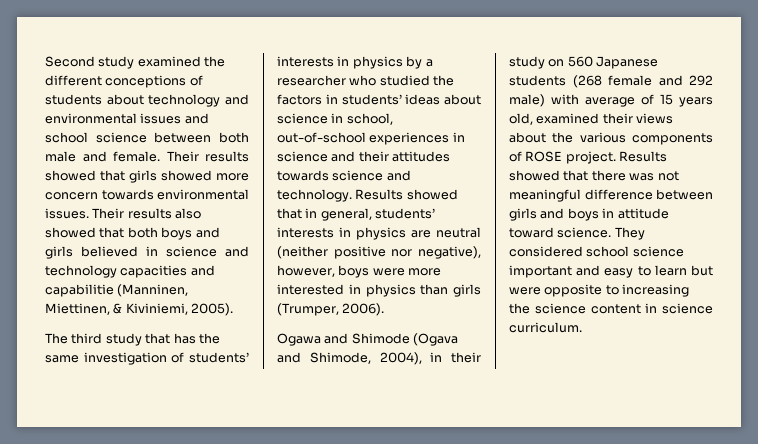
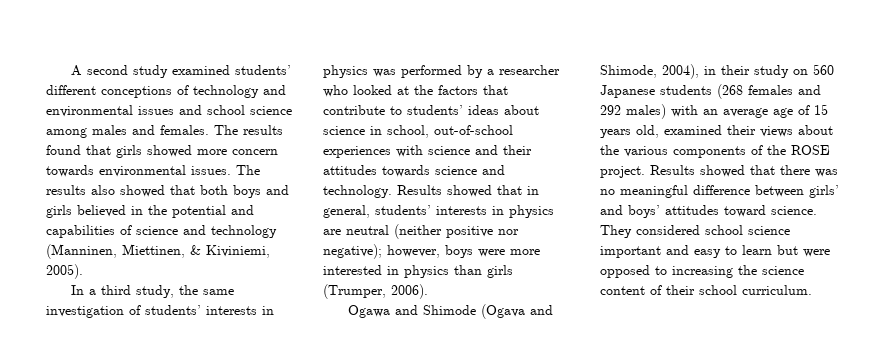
[45,56,95,67] Second -> [70,65,128,76] A second
[204,56,226,67] the -> [234,65,291,75] students’
[45,94,144,105] students about -> (189, 90) none
[154,132,249,143] [45,151,249,162] [45,170,96,181] between both male and female. Their results showed -> [46,125,283,138] [46,145,81,155] among males and females. The results found
[92,208,125,219] Their -> [236,165,260,175] The
[166,246,249,257] [45,265,215,278] [45,284,114,297] science and technology capacities and capabilitie -> [148,205,254,218] [46,225,277,238] the potential and capabilities of science and technology
[45,333,196,346] The third study that has -> [70,285,174,298] In a third study,
(403, 62) none -> [373,65,462,78] was performed
[379,75,455,86] [277,94,338,105] studied the factors in -> [353,85,508,95] [323,105,402,115] looked at the factors that contribute to
[452,132,465,142] in -> [396,145,423,157] with
[418,246,481,259] negative), -> [323,244,382,259] negative);
[608,75,652,86] female -> [748,85,793,95] females
[509,94,635,107] male) with average -> [626,104,793,119] males) with an average age
(522, 156) none -> [767,145,786,155] the
[657,171,679,181] not -> [600,189,615,195] no
[509,208,669,221] girls and boys in attitude -> [809,185,839,198] [600,205,719,218] girls’ and boys’ attitudes
[544,284,603,297] opposite -> [600,265,650,278] opposed
[645,303,713,314] in science -> [650,285,737,295] of their school

